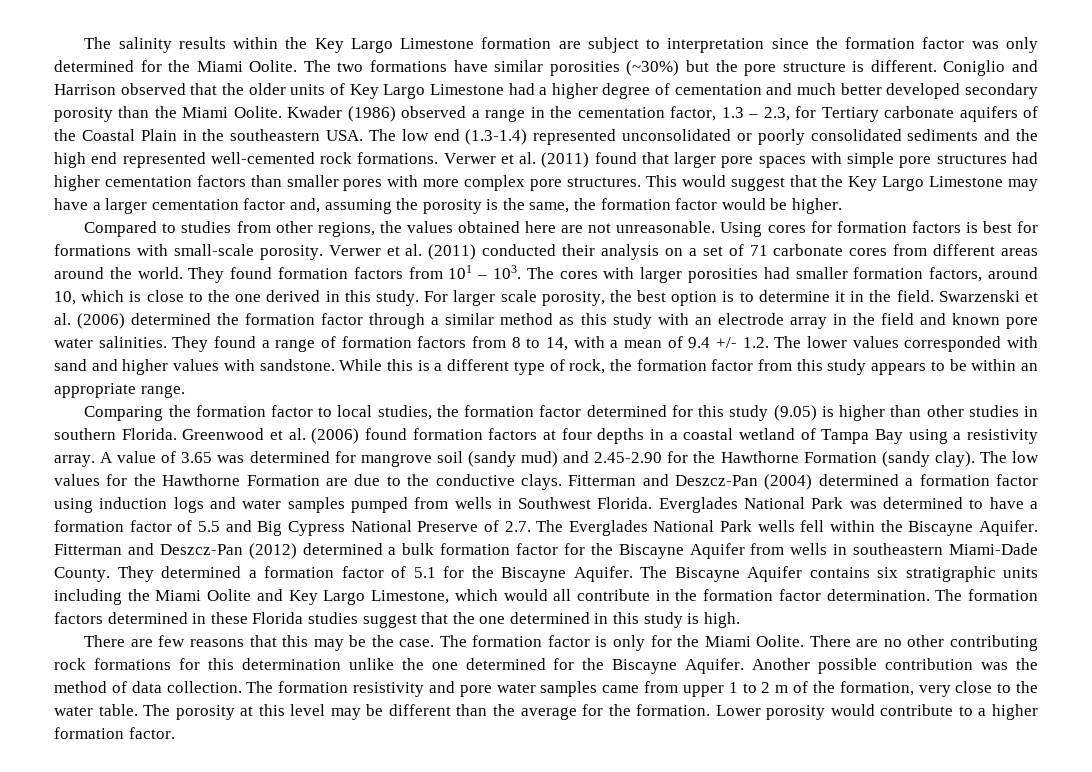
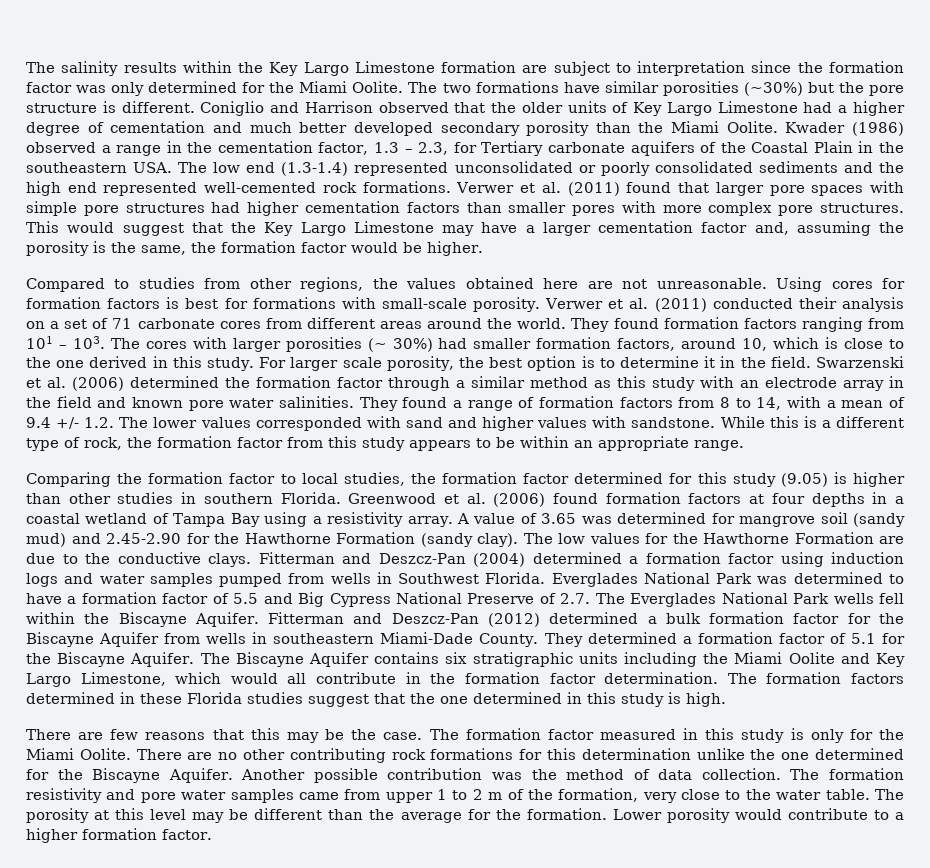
(403, 273) none -> [801,317,863,332] ranging
(758, 275) none -> [367,338,433,352] (~ 30%)
(590, 641) none -> [599,728,785,743] measured in this study

